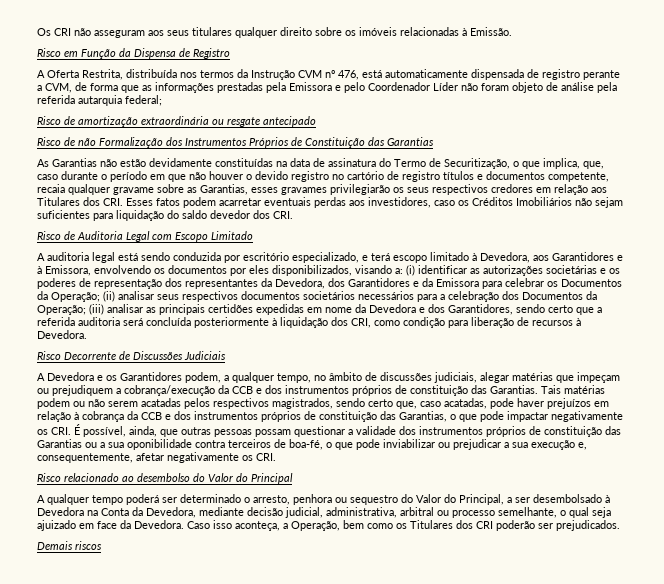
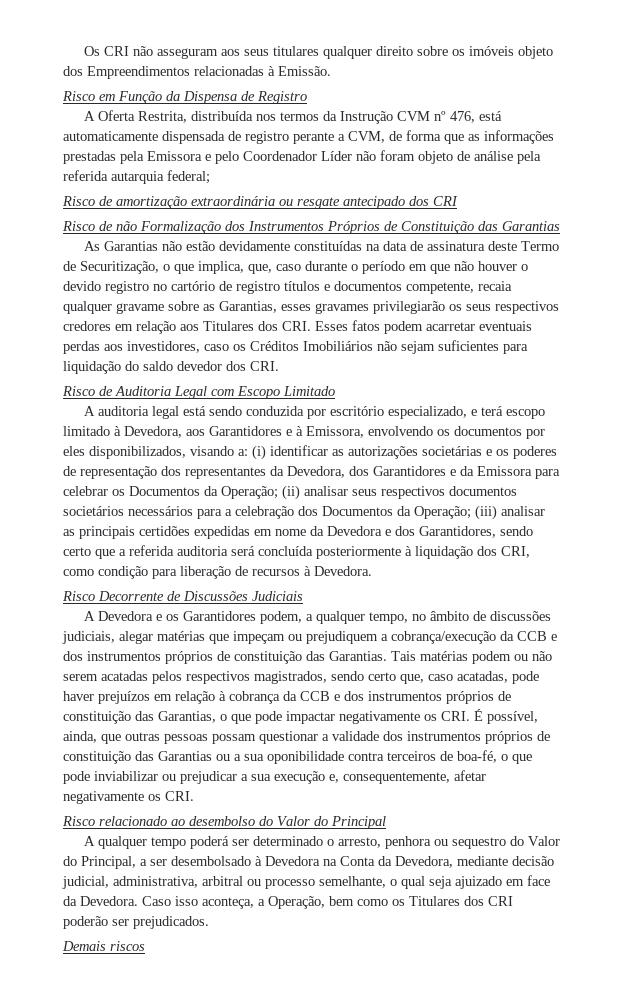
(397, 31) none -> [517,46,553,59] [63,66,190,79] objeto dos Empreendimentos
(316, 121) none -> [409,196,458,206] dos CRI
[379,158,391,167] do -> [487,241,517,251] deste

